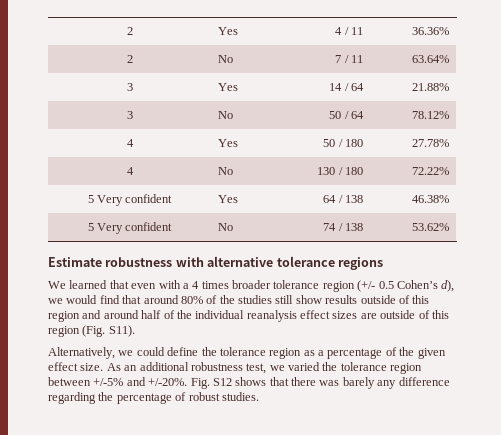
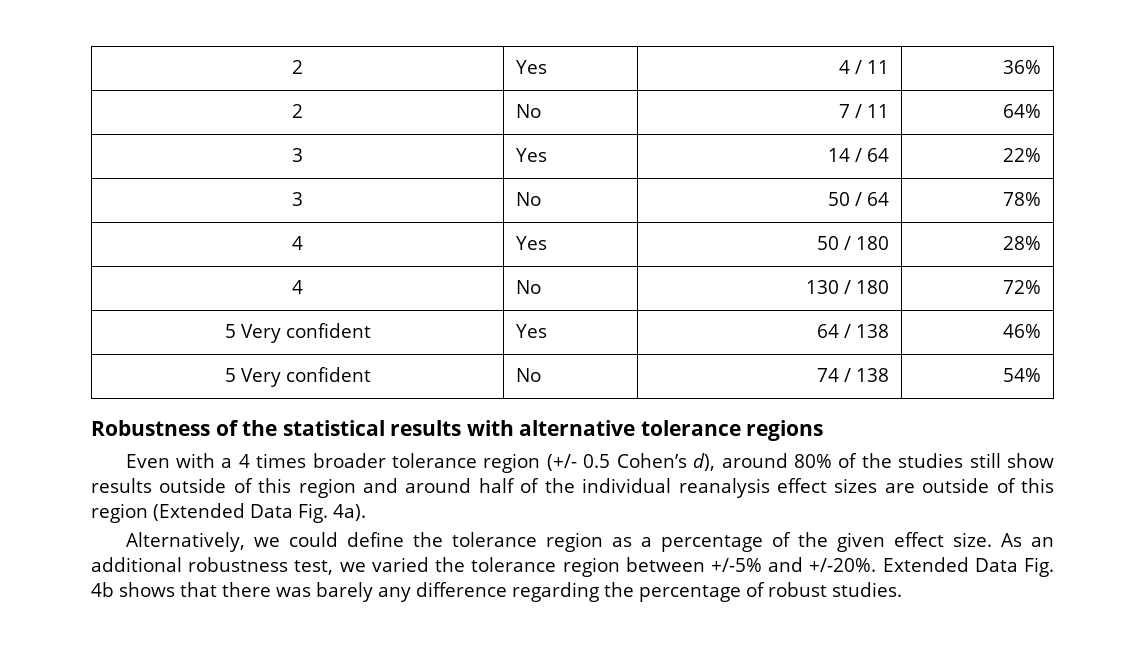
[412,27,450,35] 36.36% -> [1003,60,1042,74] 36%
[412,55,450,63] 63.64% -> [1003,104,1042,118] 64%
[412,83,450,91] 21.88% -> [1003,148,1042,162] 22%
[412,111,450,119] 78.12% -> [1003,192,1042,206] 78%
[412,139,450,147] 27.78% -> [1003,236,1042,250] 28%
[412,167,450,175] 72.22% -> [1003,280,1042,294] 72%
[412,195,450,203] 46.38% -> [1003,324,1042,338] 46%
[412,223,450,231] [48,257,173,267] 53.62% // Estimate robustness -> [1003,368,1042,382] [91,420,462,436] 54% // Robustness of the statistical results
[48,280,157,289] We learned that even -> [125,454,170,468] Even
[48,295,142,304] we would find that -> (716, 462) none
[82,325,135,337] (Fig. S11). -> [153,503,366,523] (Extended Data Fig. 4a).
[190,378,232,389] Fig. S12 -> [882,557,1054,577] [91,582,114,597] Extended Data Fig. 4b

